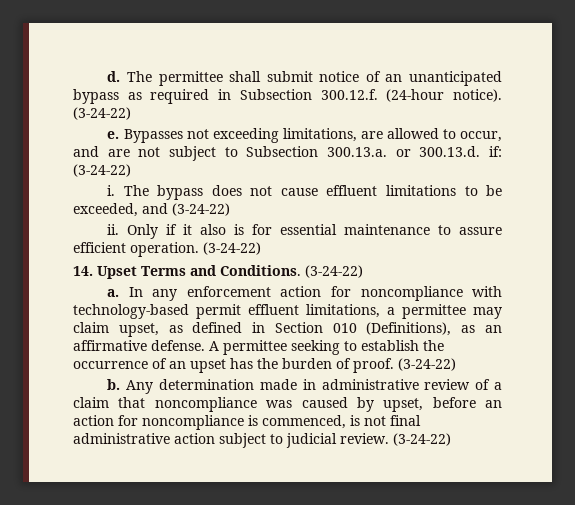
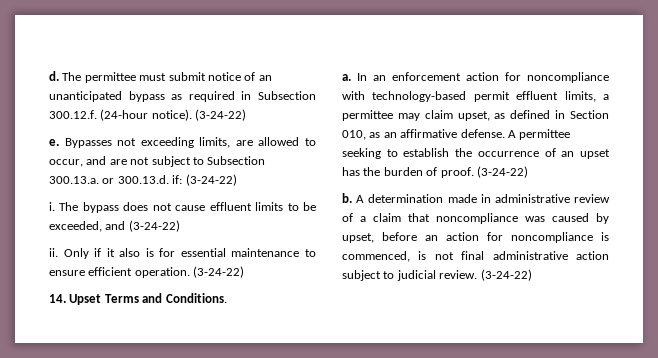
[229,71,262,82] shall -> [139,73,167,81] must
[282,128,357,142] limitations, -> [199,137,231,148] limits,
[385,185,456,196] limitations -> [255,202,284,211] limits
[458,227,502,235] assure -> [49,270,85,276] ensure
[305,265,363,278] (3-24-22) -> (227, 298) none
[152,289,178,301] any -> [373,75,386,81] an
[306,304,380,318] limitations, -> [564,91,596,102] limits,
[332,322,452,336] 010 (Definitions), -> [342,130,366,140] 010,
[126,380,154,394] Any -> [356,195,365,203] A

